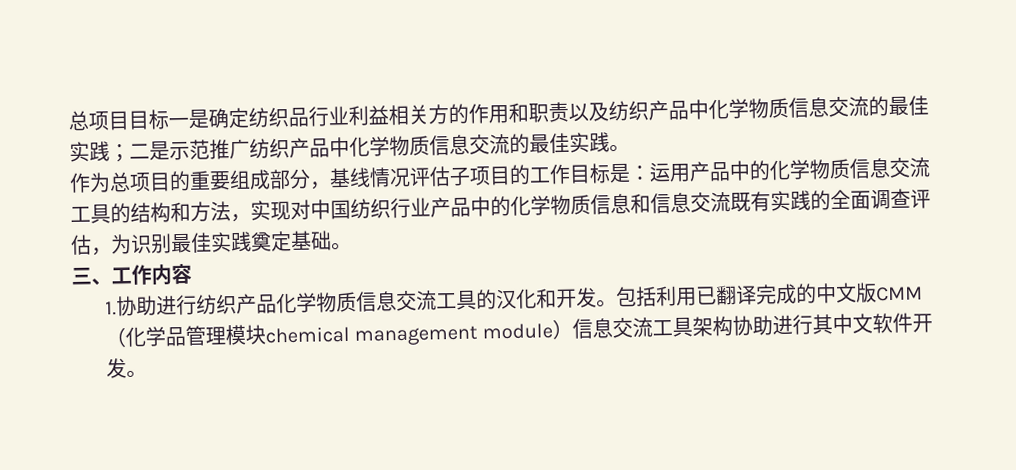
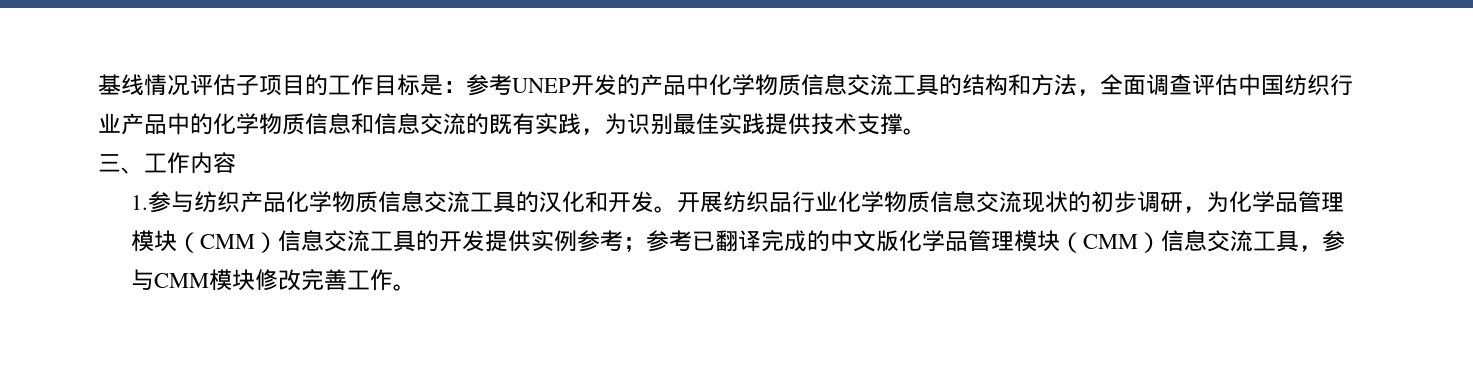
[68,95,929,132] [69,132,630,163] [69,168,331,194] 总项目目标一是确定纺织品行业利益相关方的作用和职责以及纺织产品中化学物质信息交流的最佳实践；二是示范推广纺织产品中化学物质信息交流的最佳实践。 // 作为总项目的重要组成部分， -> (98, 84) none
[649,160,771,183] 运用产品中的 -> [466,74,709,96] 参考UNEP开发的产品中
[250,199,311,221] 实现对 -> [1100,74,1238,96] 全面调查评估
(731, 202) none -> [466,113,489,135] 的
[810,188,931,211] [70,234,92,256] 的全面调查评估 -> (581, 124) none
[250,230,332,252] 奠定基础 -> [765,113,903,135] 提供技术支撑
[115,294,197,317] 协助进行 -> [148,191,195,213] 参与
[614,285,697,308] 包括利用 -> [677,191,1345,213] [131,230,693,253] 开展纺织品行业化学物质信息交流现状的初步调研，为化学品管理模块（CMM）信息交流工具的开发提供实例参考；参考
[875,286,923,302] [104,312,934,348] [105,358,127,379] CMM（化学品管理模块chemical management module）信息交流工具架构协助进行其中文软件开发 -> [899,230,1346,253] [131,269,394,291] 化学品管理模块（CMM）信息交流工具，参与CMM模块修改完善工作

